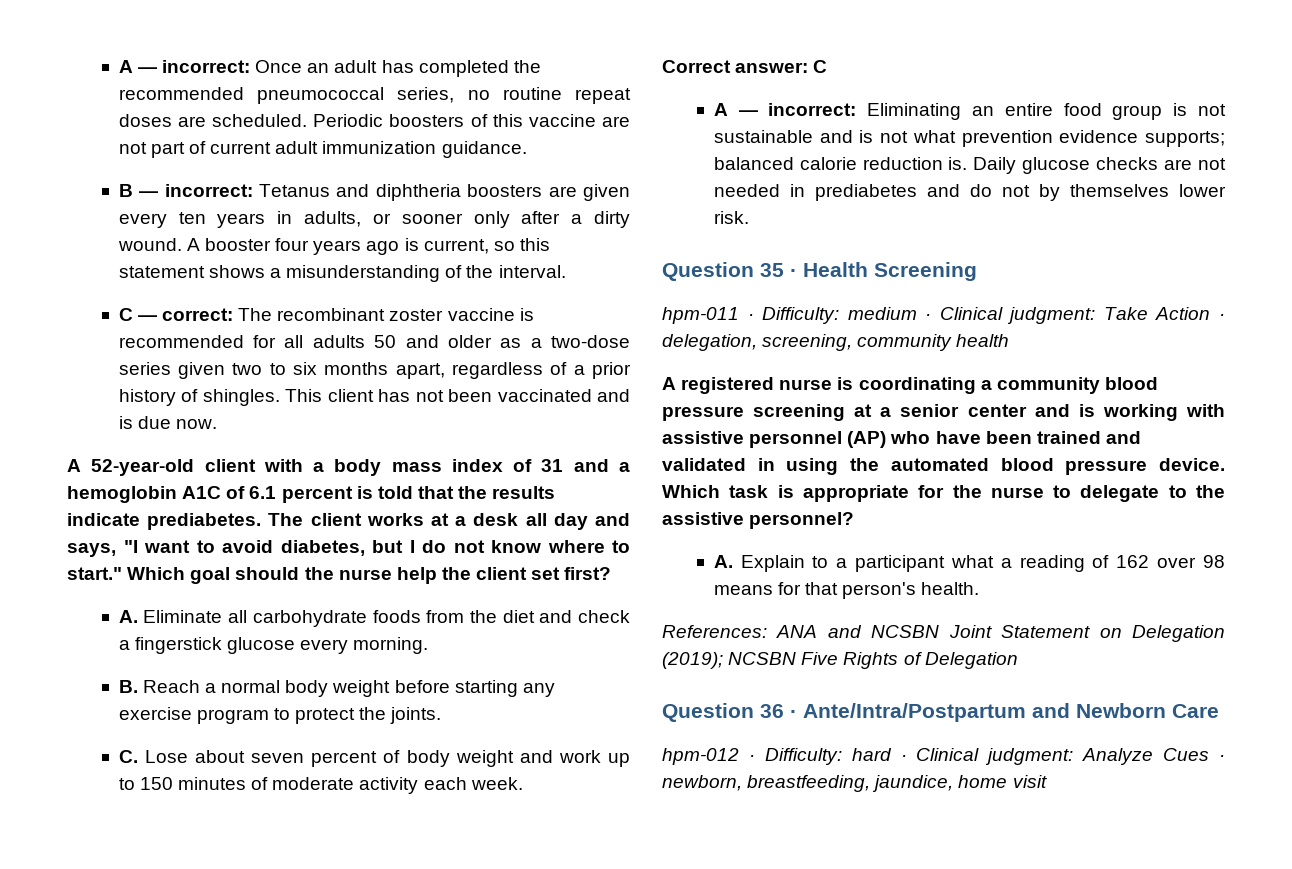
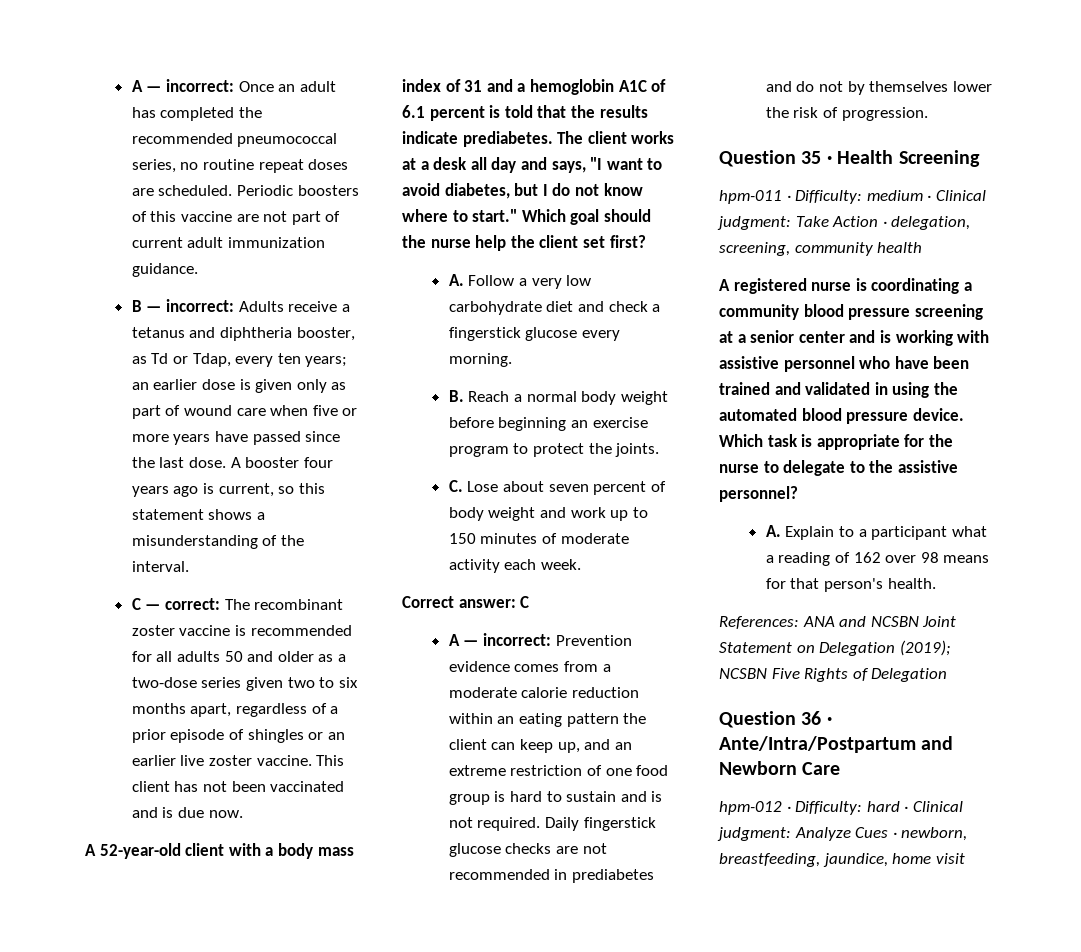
[258,184,630,201] [118,211,631,228] [117,238,182,251] Tetanus and diphtheria boosters are given every ten years in adults, or sooner only after a dirty wound. -> [238,301,350,312] [131,327,355,341] [131,353,348,367] [131,379,347,393] [131,405,358,419] [131,431,341,445] [131,457,226,468] Adults receive a tetanus and diphtheria booster, as Td or Tdap, every ten years; an earlier dose is given only as part of wound care when five or more years have passed since the last dose.
[118,389,280,406] history of shingles. -> [170,729,345,743] [131,755,312,766] episode of shingles or an earlier live zoster vaccine.
[143,610,497,627] Eliminate all carbohydrate foods from the -> [468,275,592,289] [448,301,542,315] Follow a very low carbohydrate
[454,680,555,697] starting any -> [498,417,588,431] beginning an
[867,103,1226,120] [713,130,1225,147] [713,157,1017,174] Eliminating an entire food group is not sustainable and is not what prevention evidence supports; balanced calorie reduction is. Daily -> [555,635,632,646] [448,661,611,672] [448,687,639,698] [448,713,647,727] [448,739,632,753] [448,765,669,776] [448,791,663,805] [448,817,656,831] Prevention evidence comes from a moderate calorie reduction within an eating pattern the client can keep up, and an extreme restriction of one food group is hard to sustain and is not required. Daily fingerstick
[713,184,780,197] needed -> [448,869,550,880] recommended
[713,211,749,224] risk. -> [765,107,928,121] the risk of progression.
[847,431,887,448] (AP) -> (855, 364) none

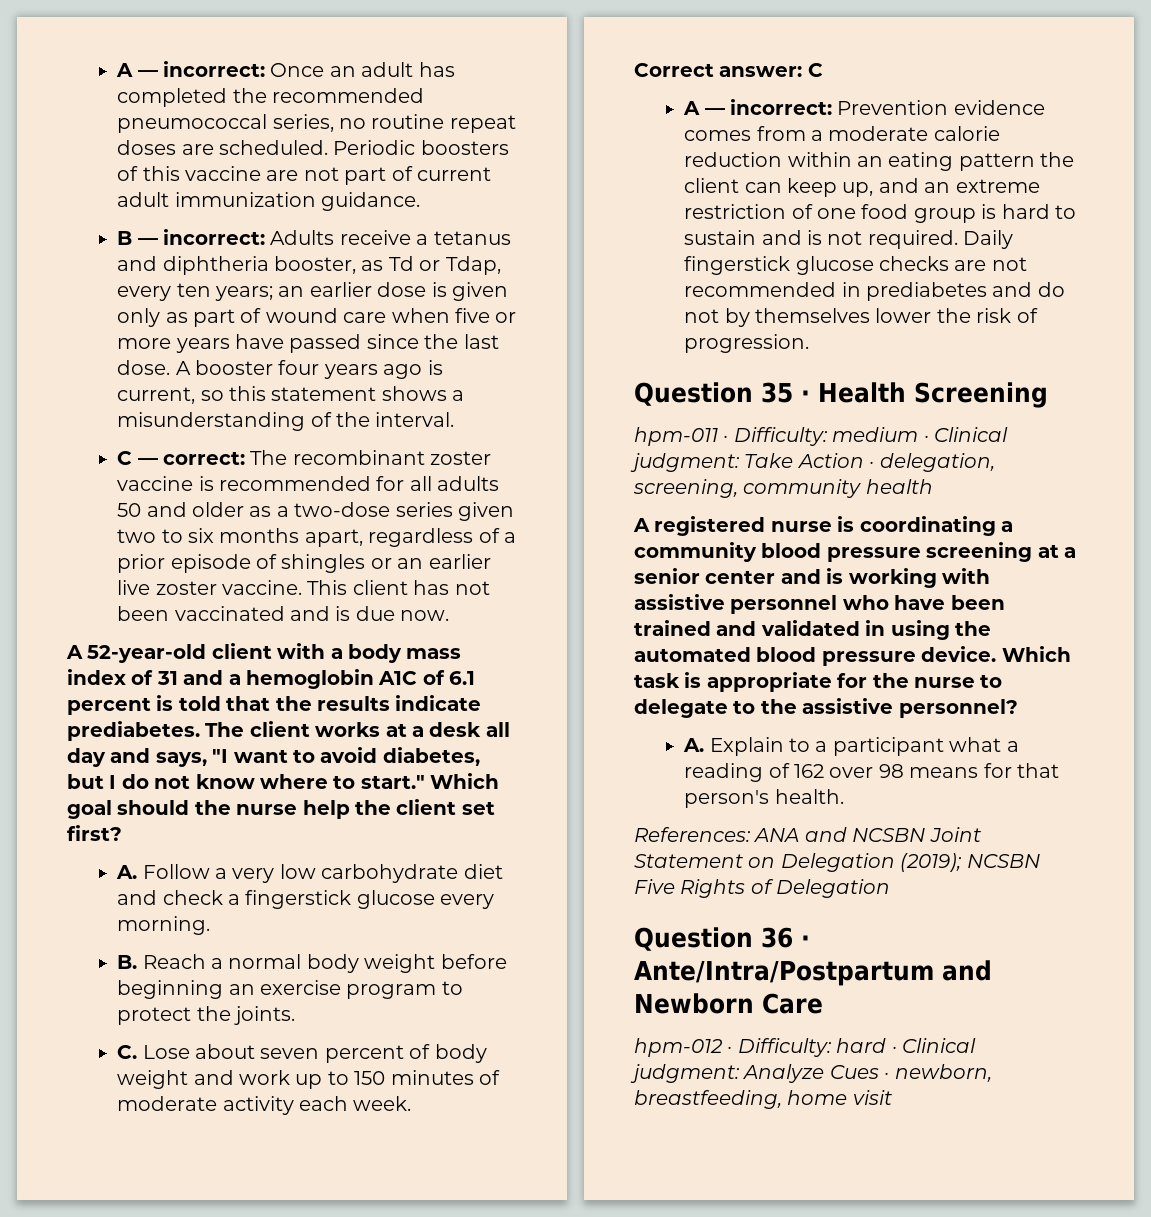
[822,853,888,867] jaundice, -> (782, 1099) none

